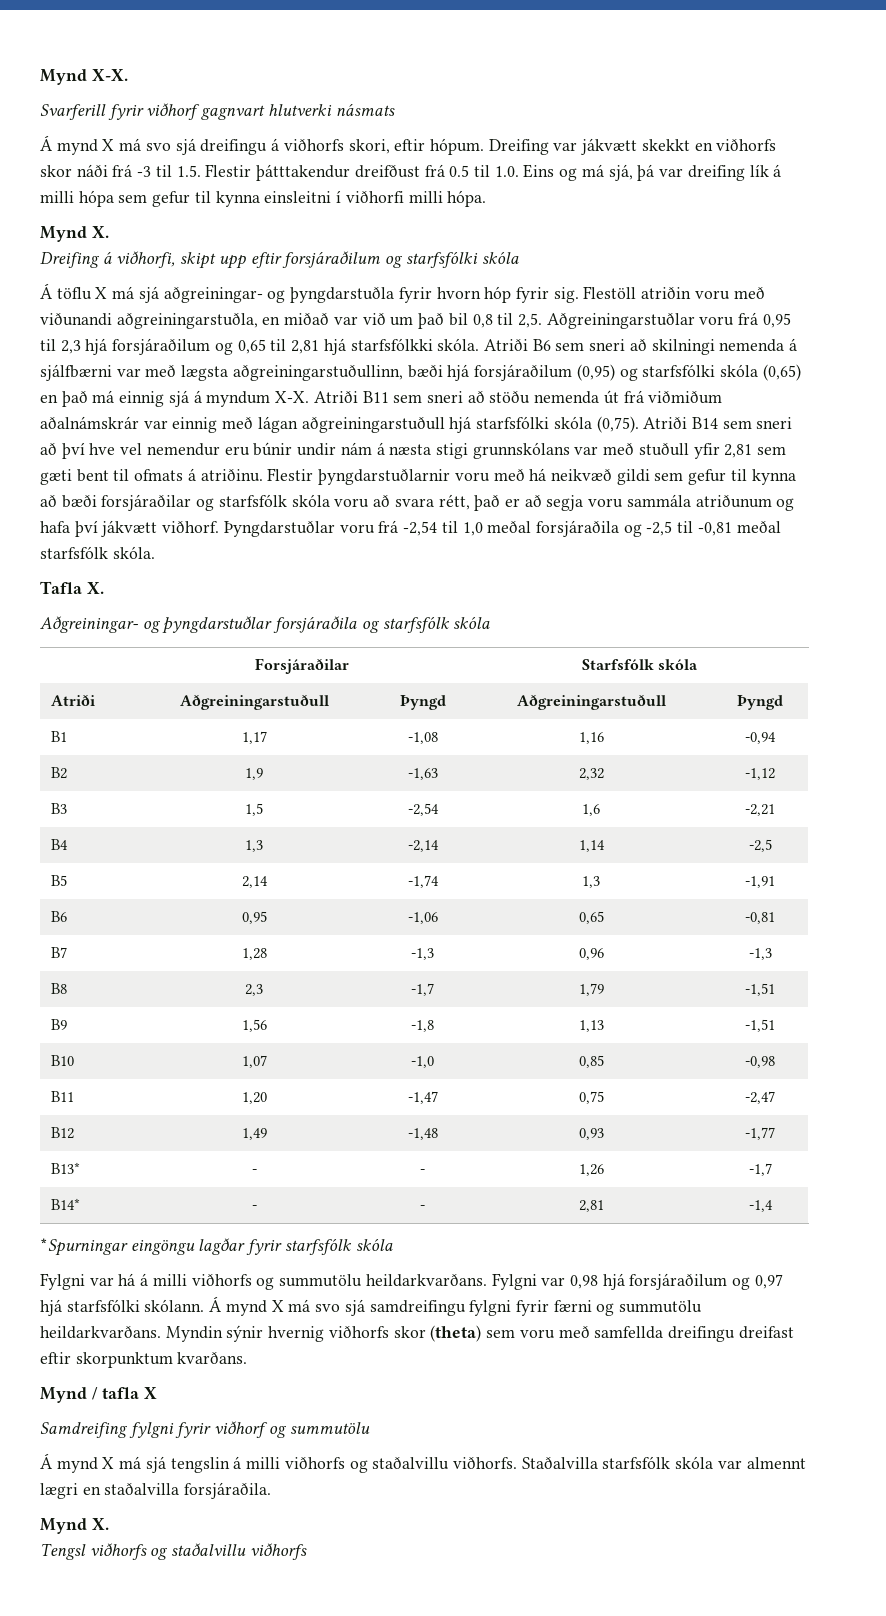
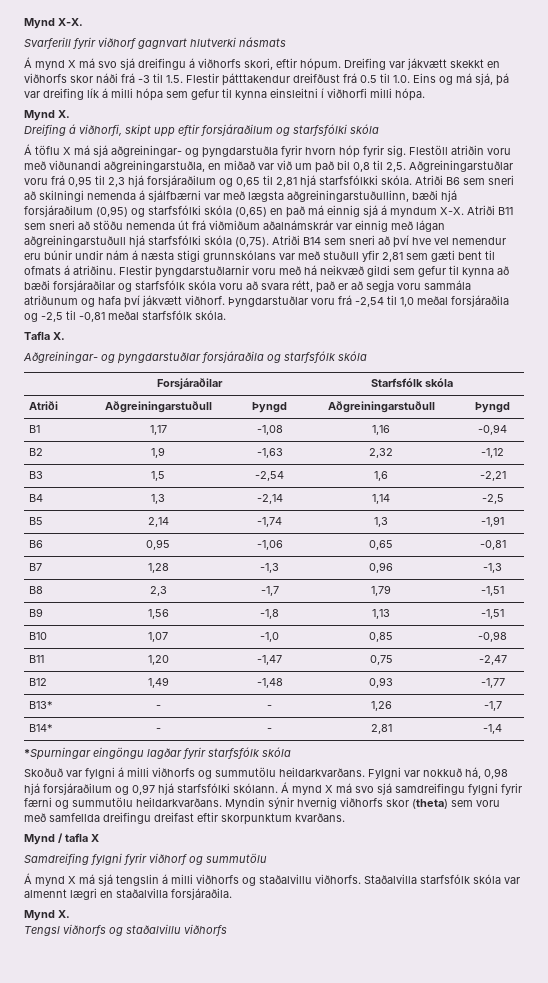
[40,1273,136,1290] Fylgni var há -> [24,767,115,779] Skoðuð var fylgni
(566, 1281) none -> [423,767,481,779] nokkuð há,

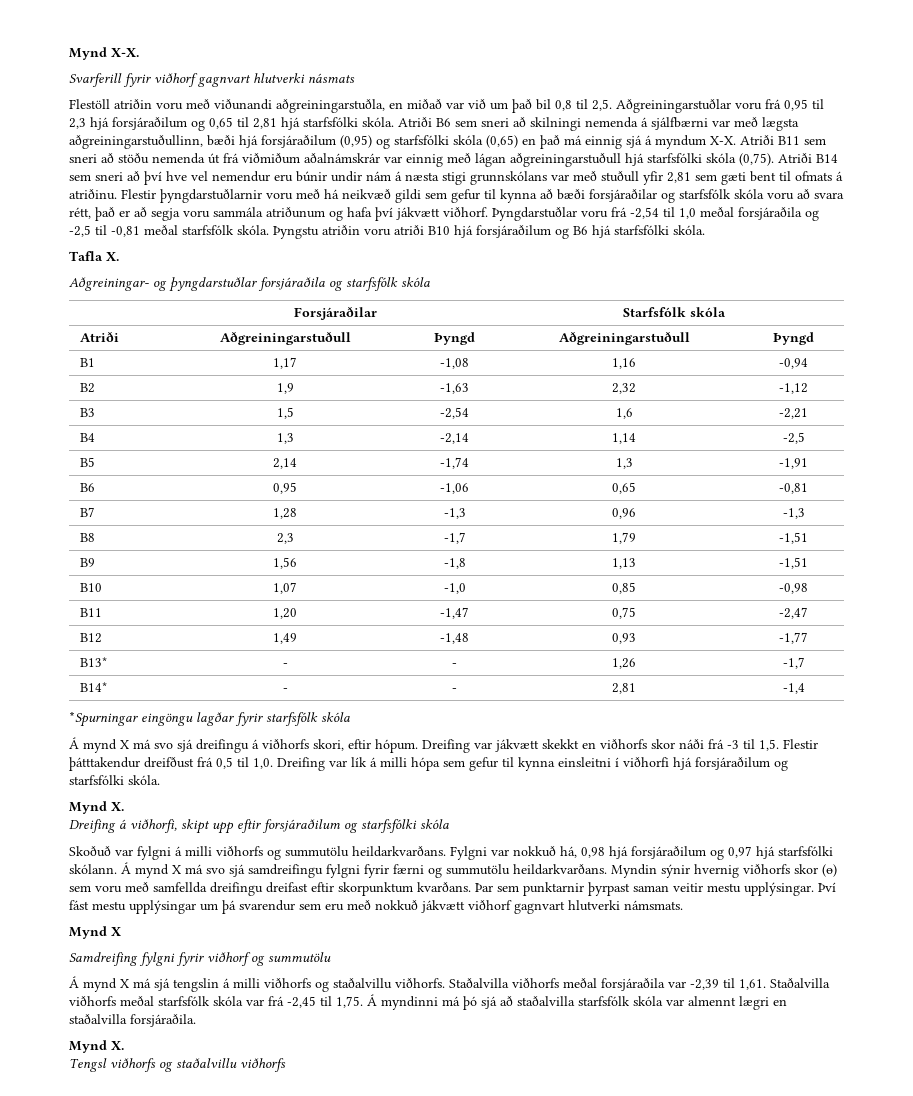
[24,57,500,71] [24,73,509,86] [24,88,425,101] [24,110,70,121] [24,124,379,137] [24,144,406,158] Á mynd X má svo sjá dreifingu á viðhorfs skori, eftir hópum. Dreifing var jákvætt skekkt en viðhorfs skor náði frá -3 til 1.5. Flestir þátttakendur dreifðust frá 0.5 til 1.0. Eins og má sjá, þá var dreifing lík á milli hópa sem gefur til kynna einsleitni í viðhorfi milli hópa. // Mynd X. // Dreifing á viðhorfi, skipt upp eftir forsjáraðilum og starfsfólki skóla // Á töflu X má sjá aðgreiningar- og þyngdarstuðla fyrir hvorn hóp fyrir sig. -> (355, 78) none
[319,175,378,185] starfsfólkki -> [303,117,358,127] starfsfólki
(226, 315) none -> [273,225,705,239] Þyngstu atriðin voru atriði B10 hjá forsjáraðilum og B6 hjá starfsfólki skóla.
(291, 752) none -> [69,737,818,753] [69,757,788,771] [69,775,160,785] [69,801,124,814] [69,819,449,834] // Á mynd X má svo sjá dreifingu á viðhorfs skori, eftir hópum. Dreifing var jákvætt skekkt en viðhorfs skor náði frá -3 til 1,5. Flestir þátttakendur dreifðust frá 0,5 til 1,0. Dreifing var lík á milli hópa sem gefur til kynna einsleitni í viðhorfi hjá forsjáraðilum og starfsfólki skóla. // Mynd X. // Dreifing á viðhorfi, skipt upp eftir forsjáraðilum og starfsfólki skóla
[412,799,448,809] (theta) -> [822,864,837,877] (ɵ)
[24,833,88,845] // Mynd / tafla -> [475,882,836,896] [69,900,683,914] [69,926,107,939] Þar sem punktarnir þyrpast saman veitir mestu upplýsingar. Því fást mestu upplýsingar um þá svarendur sem eru með nokkuð jákvætt viðhorf gagnvart hlutverki námsmats. // Mynd
(417, 879) none -> [512,978,830,991] [69,994,575,1010] viðhorfs meðal forsjáraðila var -2,39 til 1,61. Staðalvilla viðhorfs meðal starfsfólk skóla var frá -2,45 til 1,75. Á myndinni má þó sjá að staðalvilla

